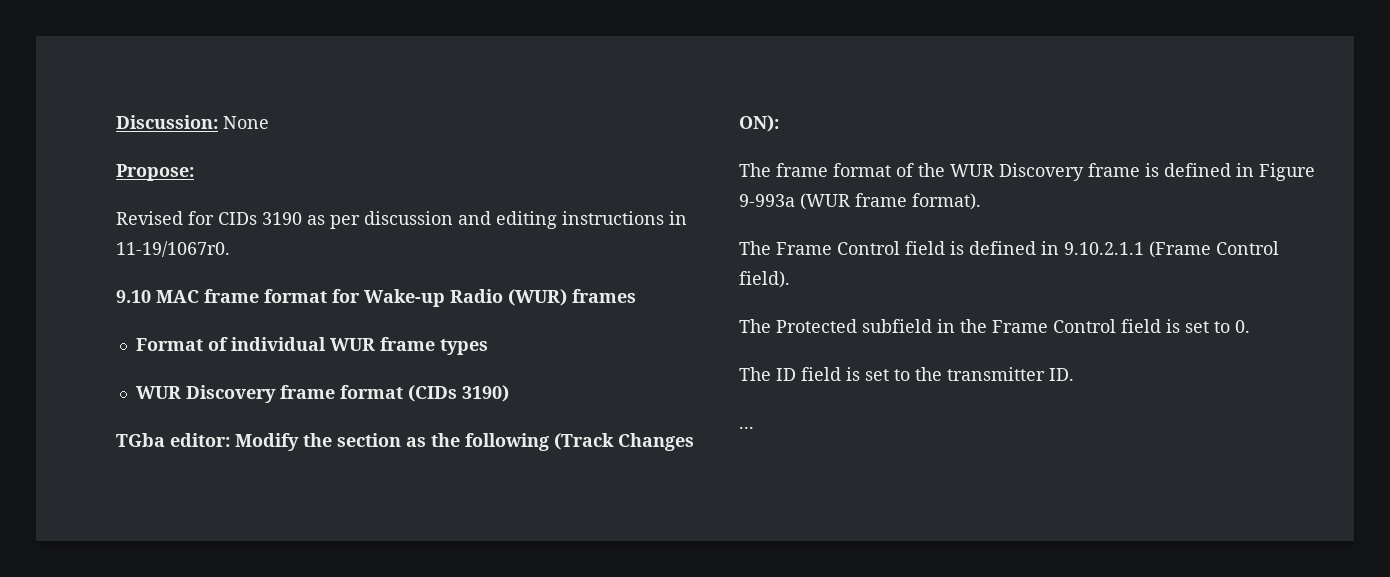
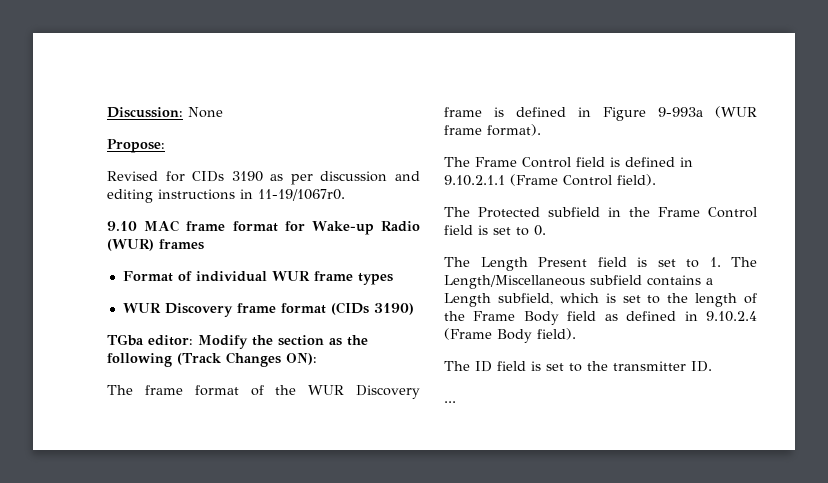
(1250, 326) none -> [444,257,757,271] [444,275,713,289] [444,293,757,307] [444,311,757,325] [444,328,576,343] // The Length Present field is set to 1. The Length/Miscellaneous subfield contains a Length subfield, which is set to the length of the Frame Body field as defined in 9.10.2.4 (Frame Body field).

